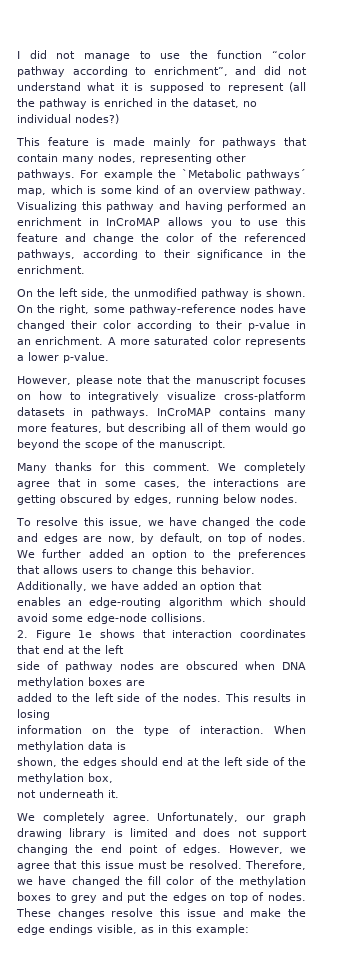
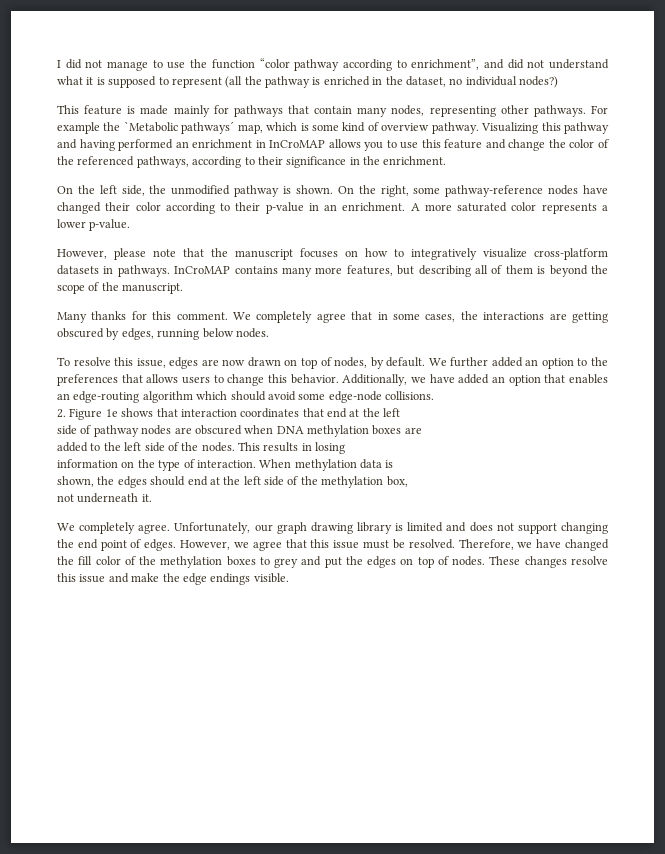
[179,188,194,194] an -> (379, 126) none
[255,423,306,434] would go -> [537,266,546,274] is
[147,517,306,528] [17,533,306,544] we have changed the code and edges are now, by default, on top of nodes. -> [169,357,426,369] edges are now drawn on top of nodes, by default.
[97,924,249,935] visible, as in this example: -> [253,573,289,583] visible.

